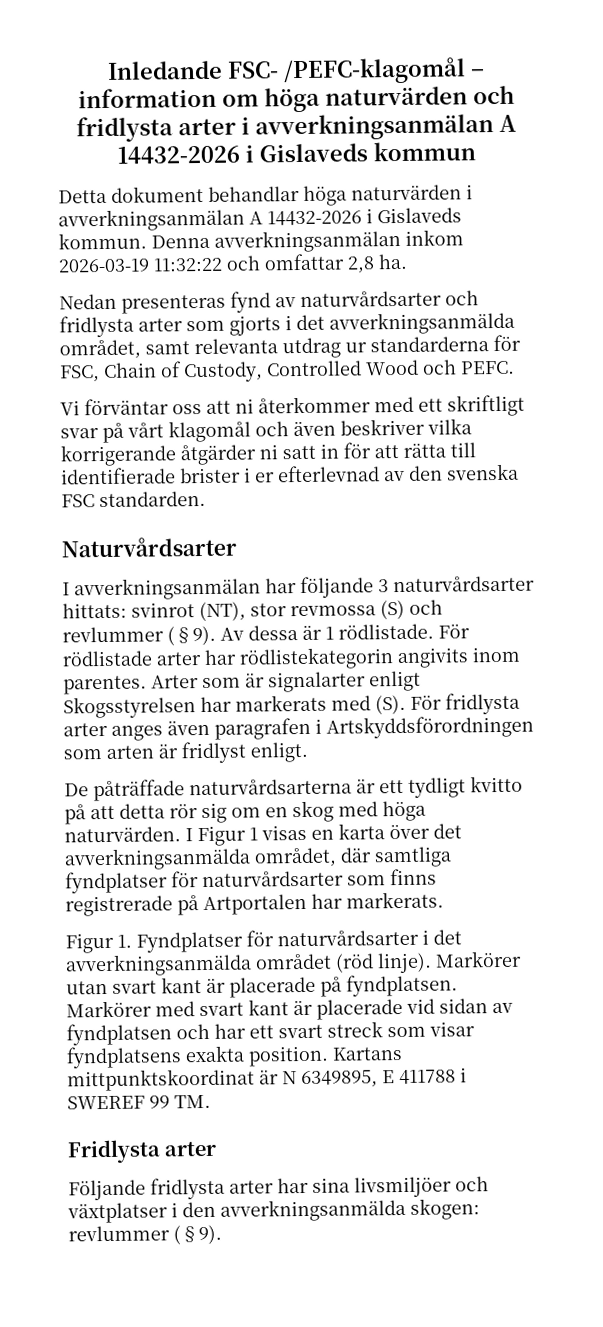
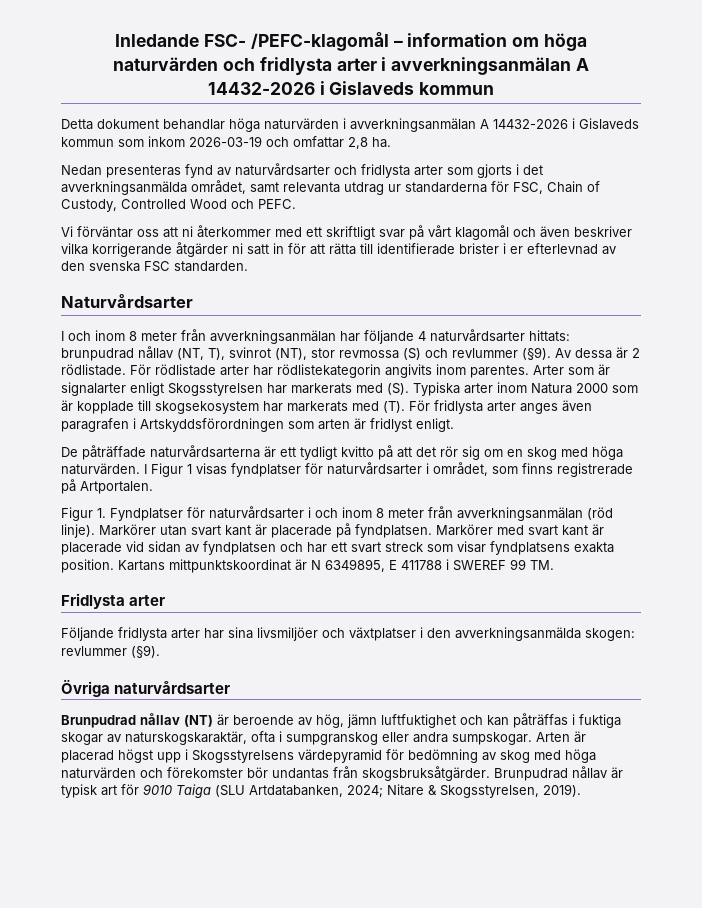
[58,229,401,253] kommun. Denna avverkningsanmälan -> [61,137,144,147] kommun som
[153,257,223,272] 11:32:22 -> (262, 141) none
(70, 589) none -> [68,329,206,342] och inom 8 meter från
[378,579,389,593] 3 -> [418,331,426,341] 4
(127, 610) none -> [61,346,225,361] brunpudrad nållav (NT, T),
[325,626,334,640] 1 -> [632,348,640,358] 2
(406, 704) none -> [413,382,638,396] [61,400,405,414] Typiska arter inom Natura 2000 som är kopplade till skogsekosystem har markerats med (T).
[119,803,165,819] detta -> [416,447,436,457] det
[311,823,462,840] [64,846,452,871] en karta över det avverkningsanmälda området, där samtliga -> (227, 469) none
(344, 879) none -> [426,462,488,476] i området,
[203,891,444,916] Artportalen har markerats. -> [80,481,153,494] Artportalen.
[433,929,462,945] [65,953,332,977] det avverkningsanmälda området -> [315,506,583,521] och inom 8 meter från avverkningsanmälan
(222, 1234) none -> [61,679,231,697] [61,713,621,728] [61,731,586,745] [61,749,596,763] [61,766,623,781] [61,784,581,798] // Övriga naturvårdsarter // Brunpudrad nållav (NT) är beroende av hög, jämn luftfuktighet och kan påträffas i fuktiga skogar av naturskogskaraktär, ofta i sumpgranskog eller andra sumpskogar. Arten är placerad högst upp i Skogsstyrelsens värdepyramid för bedömning av skog med höga naturvärden och förekomster bör undantas från skogsbruksåtgärder. Brunpudrad nållav är typisk art för 9010 Taiga (SLU Artdatabanken, 2024; Nitare & Skogsstyrelsen, 2019).

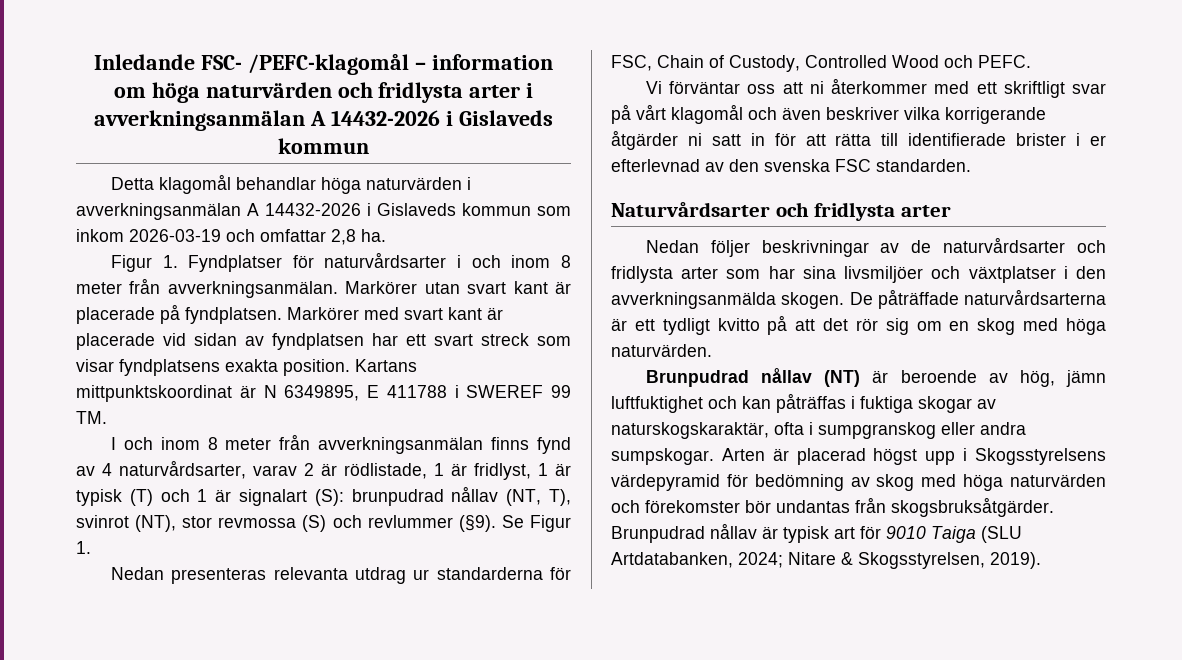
[97,119,159,129] dokument -> [158,174,231,194] klagomål
[61,163,543,178] [61,180,279,195] Nedan presenteras fynd av naturvårdsarter och fridlysta arter som gjorts i det avverkningsanmälda området, samt -> [110,252,571,272] [76,278,572,298] [76,304,503,324] [76,333,571,350] [76,359,417,376] [76,385,571,402] [76,411,107,424] [110,434,571,454] [76,460,571,480] [76,486,571,506] [76,515,571,532] [76,541,91,554] [110,567,267,584] Figur 1. Fyndplatser för naturvårdsarter i och inom 8 meter från avverkningsanmälan. Markörer utan svart kant är placerade på fyndplatsen. Markörer med svart kant är placerade vid sidan av fyndplatsen har ett svart streck som visar fyndplatsens exakta position. Kartans mittpunktskoordinat är N 6349895, E 411788 i SWEREF 99 TM. // I och inom 8 meter från avverkningsanmälan finns fynd av 4 naturvårdsarter, varav 2 är rödlistade, 1 är fridlyst, 1 är typisk (T) och 1 är signalart (S): brunpudrad nållav (NT, T), svinrot (NT), stor revmossa (S) och revlummer (§9). Se Figur 1. // Nedan presenteras
[61,329,570,344] [61,346,640,361] [61,364,610,378] [61,382,638,396] [61,400,592,414] [61,418,454,432] // I och inom 8 meter från avverkningsanmälan har följande 4 naturvårdsarter hittats: brunpudrad nållav (NT, T), svinrot (NT), stor revmossa (S) och revlummer (§9). Av dessa är 2 rödlistade. För rödlistade arter har rödlistekategorin angivits inom parentes. Arter som är signalarter enligt Skogsstyrelsen har markerats med (S). Typiska arter inom Natura 2000 som är kopplade till skogsekosystem har markerats med (T). För fridlysta arter anges även paragrafen i Artskyddsförordningen som arten är fridlyst enligt. // -> [775,202,951,221] [645,237,1106,257] [611,266,1106,283] [611,292,845,309] och fridlysta arter // Nedan följer beskrivningar av de naturvårdsarter och fridlysta arter som har sina livsmiljöer och växtplatser i den avverkningsanmälda skogen.
[144,462,633,477] [61,479,153,494] [61,506,613,521] [61,523,604,538] [61,541,614,555] [61,559,554,573] [61,593,166,609] [61,627,635,641] [61,645,160,658] [61,679,231,697] I Figur 1 visas fyndplatser för naturvårdsarter i området, som finns registrerade på Artportalen. // Figur 1. Fyndplatser för naturvårdsarter i och inom 8 meter från avverkningsanmälan (röd linje). Markörer utan svart kant är placerade på fyndplatsen. Markörer med svart kant är placerade vid sidan av fyndplatsen och har ett svart streck som visar fyndplatsens exakta position. Kartans mittpunktskoordinat är N 6349895, E 411788 i SWEREF 99 TM. // Fridlysta arter // Följande fridlysta arter har sina livsmiljöer och växtplatser i den avverkningsanmälda skogen: revlummer (§9). // Övriga naturvårdsarter -> (712, 350) none

